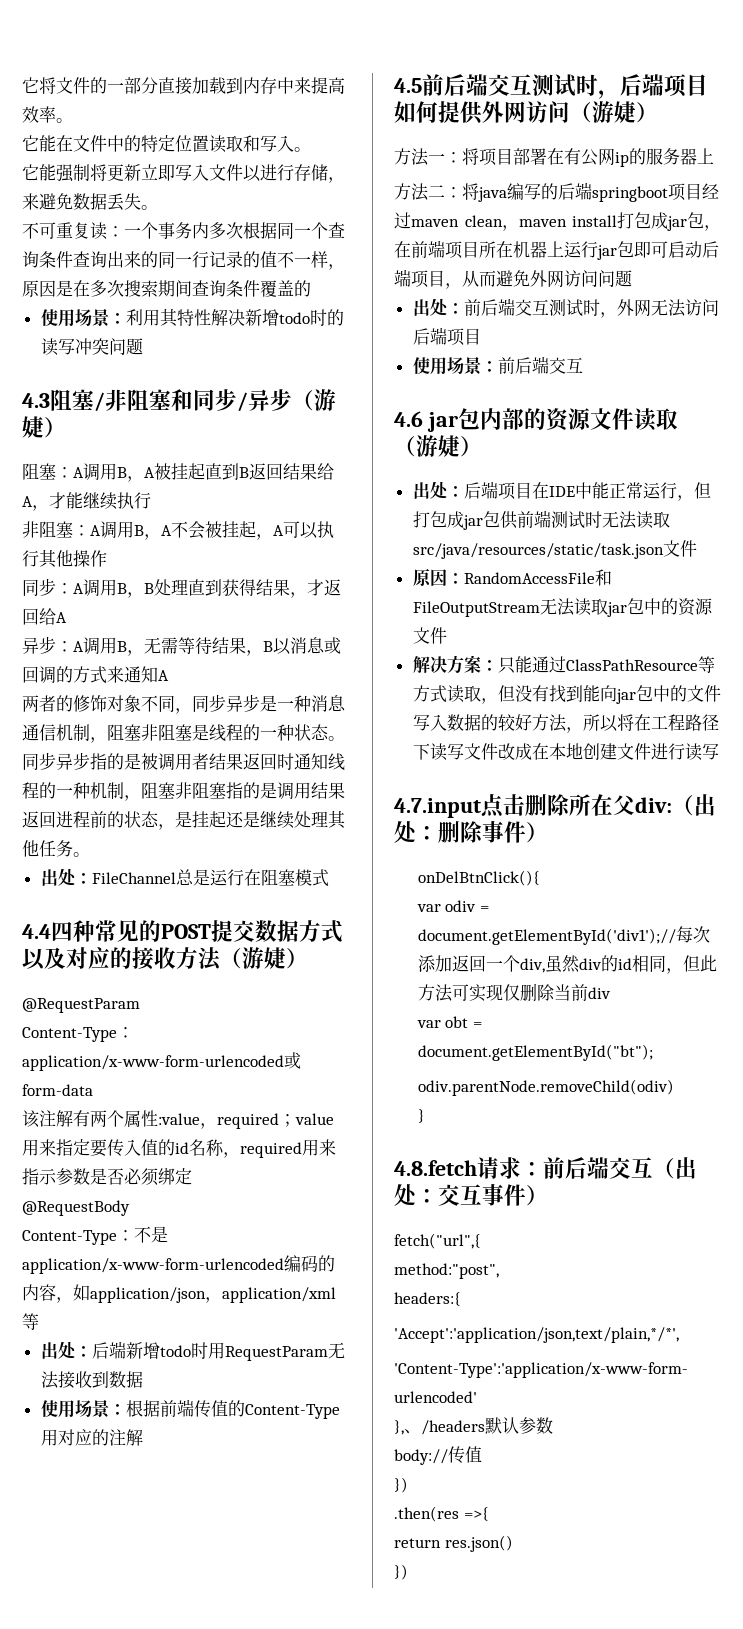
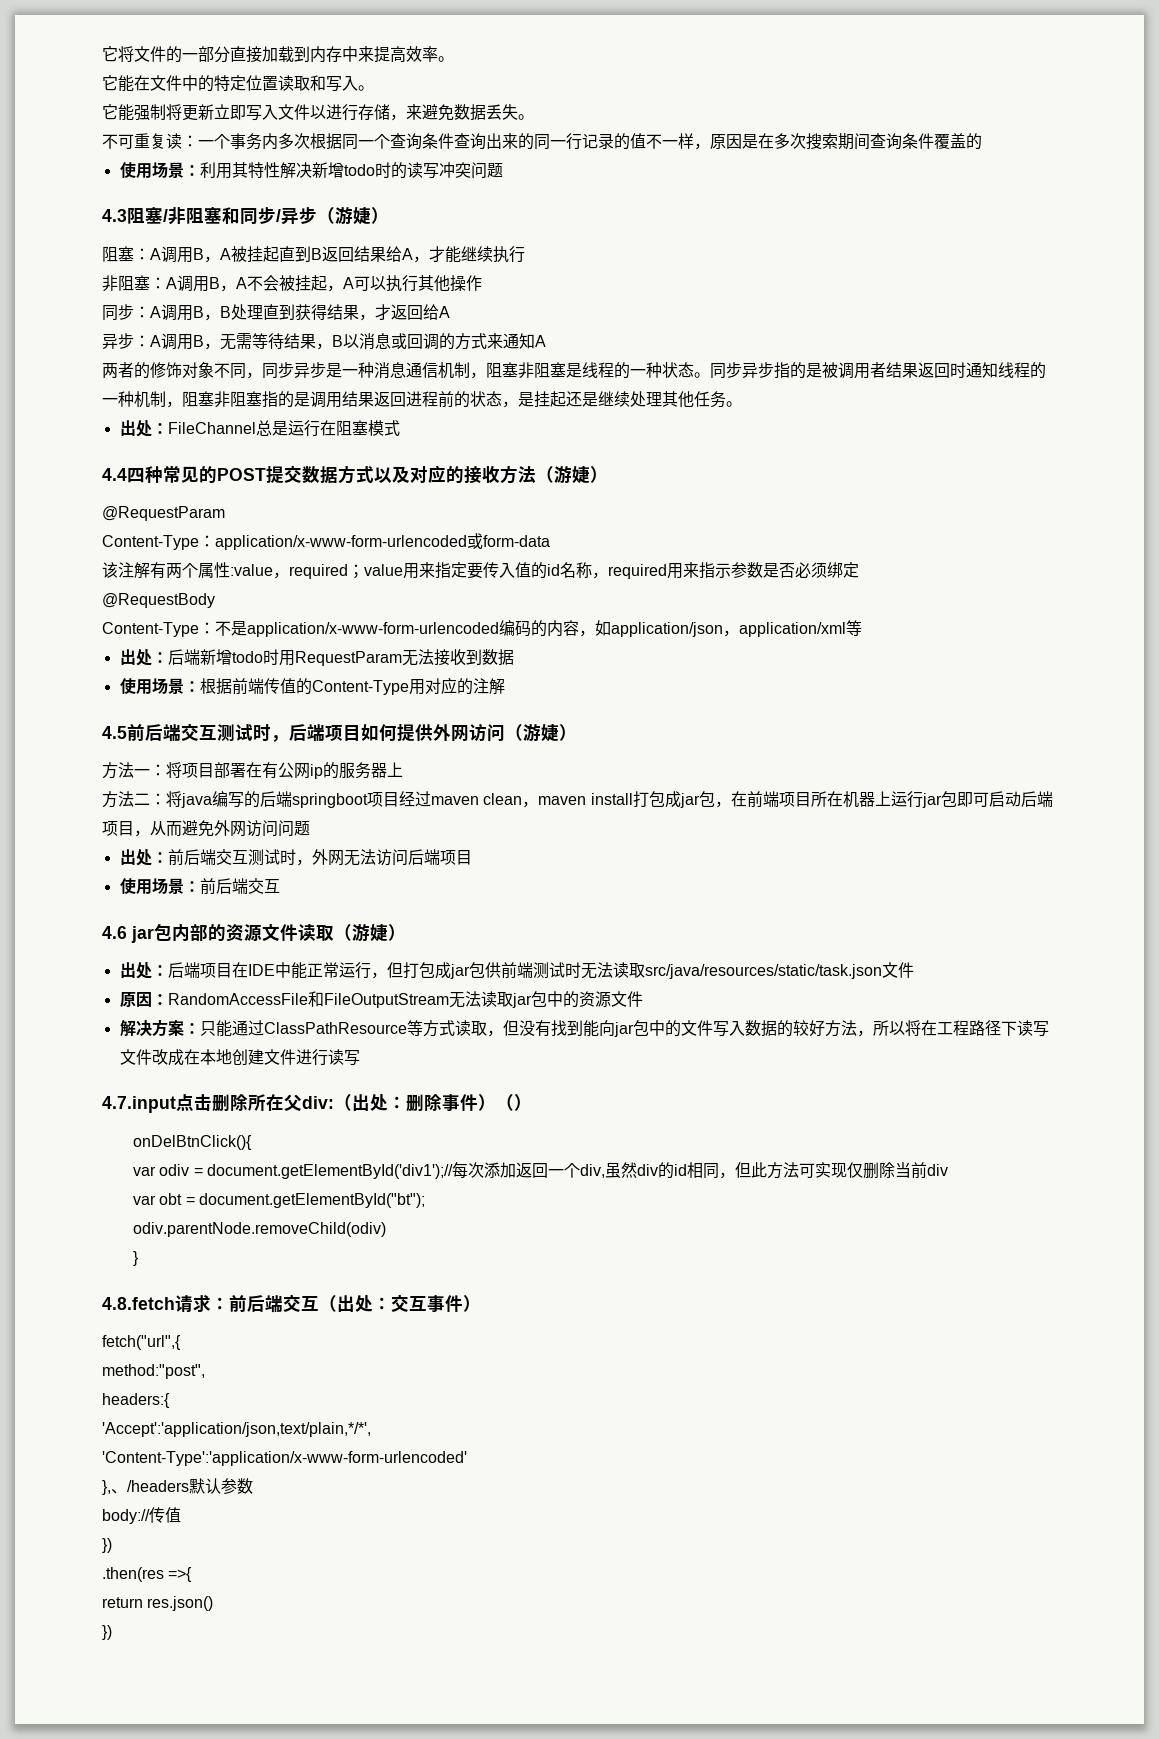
(548, 832) none -> [496,1094,532,1111] （）

